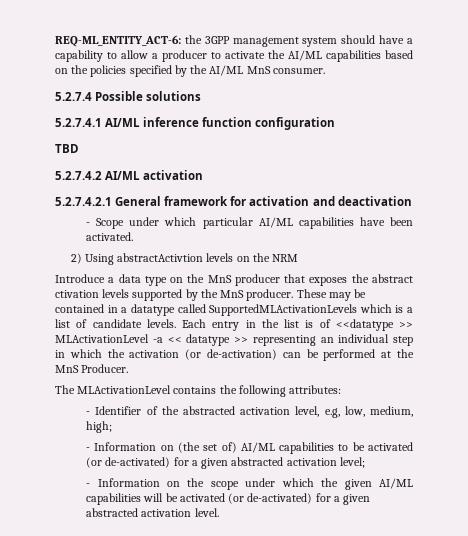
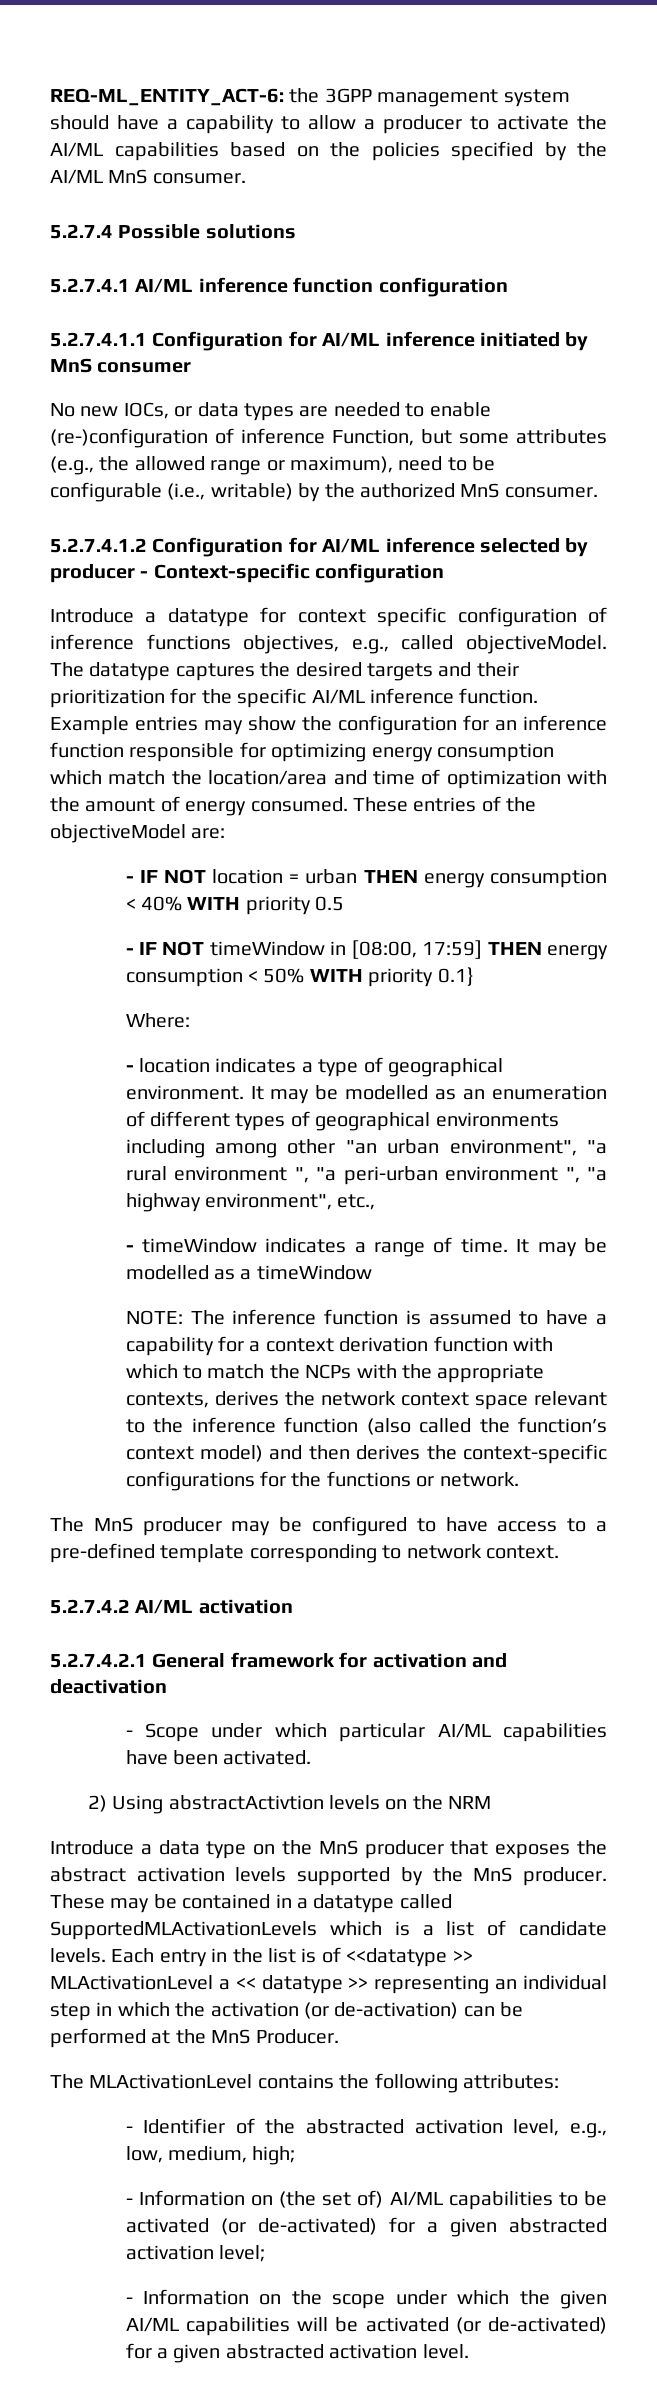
[55,144,79,153] TBD -> [50,331,589,351] [50,358,192,373] [50,402,491,421] [50,428,607,448] [50,456,496,475] [50,482,598,502] [50,537,589,557] [50,563,445,583] [50,607,607,627] [50,634,607,654] [50,662,519,681] [50,688,539,708] [50,715,607,735] [50,742,554,762] [50,769,607,789] [50,796,537,816] [50,824,226,843] [125,869,607,888] [125,896,345,915] [125,940,608,960] [125,967,474,987] [125,1013,190,1028] [125,1057,503,1077] [125,1085,608,1104] [125,1111,559,1131] [125,1139,607,1158] [125,1166,607,1185] [125,1193,376,1212] [125,1237,607,1257] [125,1265,372,1280] [125,1309,607,1325] [125,1336,553,1356] [125,1364,545,1383] [125,1391,607,1410] [125,1417,607,1435] [125,1444,607,1464] [125,1471,519,1491] [50,1516,607,1536] [50,1543,559,1563] 5.2.7.4.1.1 Configuration for AI/ML inference initiated by MnS consumer // No new IOCs, or data types are needed to enable (re-)configuration of inference Function, but some attributes (e.g., the allowed range or maximum), need to be configurable (i.e., writable) by the authorized MnS consumer. // 5.2.7.4.1.2 Configuration for AI/ML inference selected by producer - Context-specific configuration // Introduce a datatype for context specific configuration of inference functions objectives, e.g., called objectiveModel. The datatype captures the desired targets and their prioritization for the specific AI/ML inference function. Example entries may show the configuration for an inference function responsible for optimizing energy consumption which match the location/area and time of optimization with the amount of energy consumed. These entries of the objectiveModel are: // - IF NOT location = urban THEN energy consumption < 40% WITH priority 0.5 // - IF NOT timeWindow in [08:00, 17:59] THEN energy consumption < 50% WITH priority 0.1} // Where: // - location indicates a type of geographical environment. It may be modelled as an enumeration of different types of geographical environments including among other "an urban environment", "a rural environment ", "a peri-urban environment ", "a highway environment", etc., // - timeWindow indicates a range of time. It may be modelled as a timeWindow // NOTE: The inference function is assumed to have a capability for a context derivation function with which to match the NCPs with the appropriate contexts, derives the network context space relevant to the inference function (also called the function’s context model) and then derives the context-specific configurations for the functions or network. // The MnS producer may be configured to have access to a pre-defined template corresponding to network context.
[55,290,99,298] ctivation -> [136,1867,225,1882] activation
[152,337,163,343] -a -> [218,1979,230,1990] a
[324,408,340,418] e.g, -> [570,2123,607,2138] e.g.,

